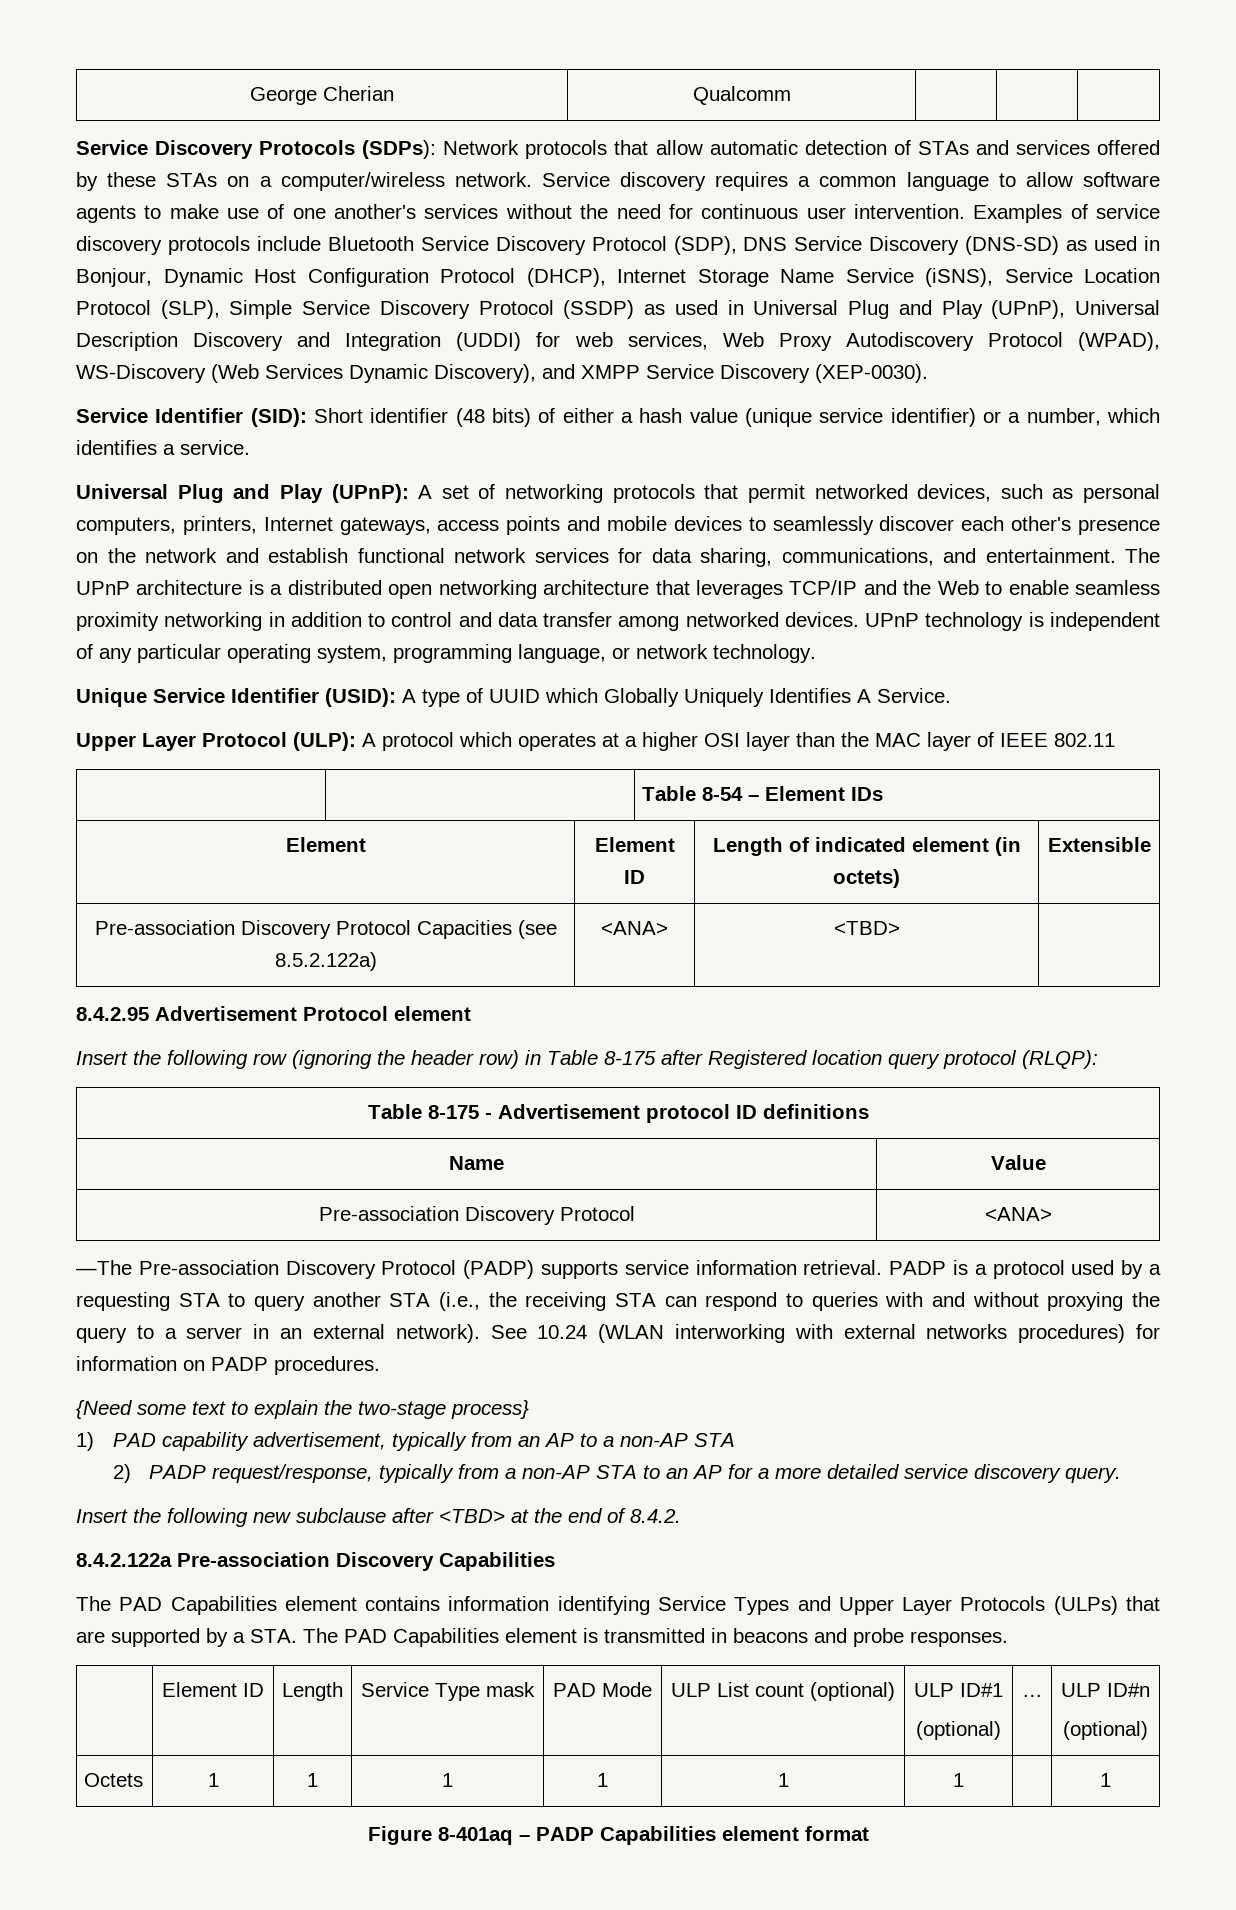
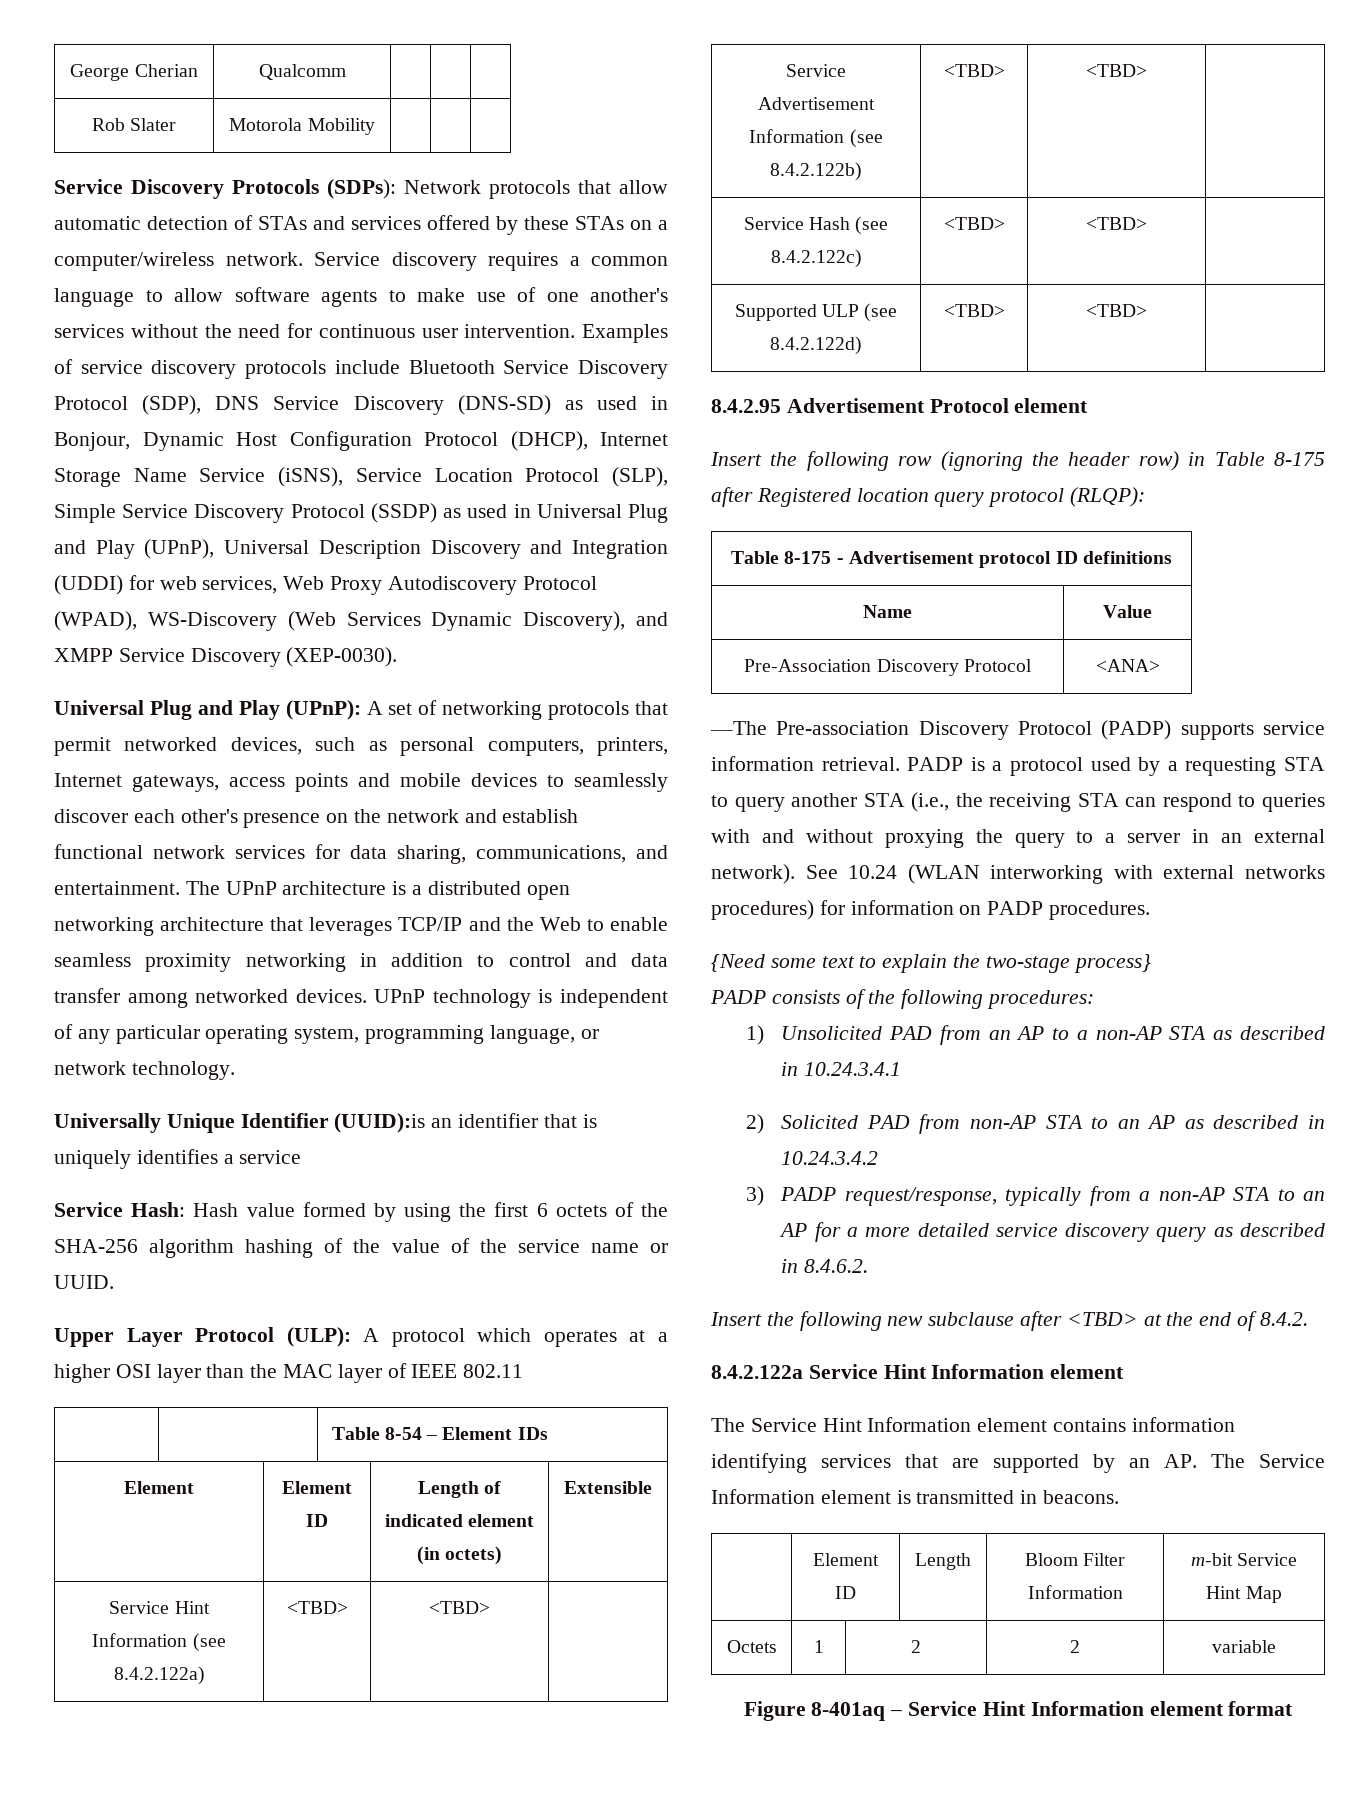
(791, 95) none -> [91,118,177,131] [229,118,375,135] // Rob Slater | Motorola Mobility | | |
[76,408,1161,427] [76,440,250,455] // Service Identifier (SID): Short identifier (48 bits) of either a hash value (unique service identifier) or a number, which identifies a service. -> (398, 657) none
[76,688,951,707] Unique Service Identifier (USID): A type of UUID which Globally Uniquely Identifies A Service. -> [54,1113,597,1133] [54,1149,302,1169] [54,1202,668,1222] [54,1238,669,1258] [54,1275,114,1289] Universally Unique Identifier (UUID):is an identifier that is uniquely identifies a service // Service Hash: Hash value formed by using the first 6 octets of the SHA-256 algorithm hashing of the value of the service name or UUID.
[94,920,557,939] [274,952,377,971] [601,921,668,935] Pre-association Discovery Protocol Capacities (see 8.5.2.122a) | <ANA> -> [109,1601,210,1614] [92,1633,226,1652] [113,1666,205,1685] [286,1601,348,1614] [429,1601,490,1614] [786,64,846,77] [758,97,875,110] [749,129,883,148] [770,162,862,181] [943,64,1005,77] [1086,64,1147,77] [743,216,889,235] [770,249,862,268] [943,217,1005,230] [1086,217,1147,230] [734,303,898,322] [770,336,862,355] [943,304,1005,317] Service Hint Information (see 8.4.2.122a) | <TBD> | <TBD> | // Service Advertisement Information (see 8.4.2.122b) | <TBD> | <TBD> | // Service Hash (see 8.4.2.122c) | <TBD> | <TBD> | // Supported ULP (see 8.4.2.122d) | <TBD>
[318,1206,459,1221] Pre-association -> [744,659,872,672] Pre-Association
[76,1432,467,1451] 1) PAD capability advertisement, typically -> [710,989,1095,1009] [746,1025,933,1045] PADP consists of the following procedures: // 1) Unsolicited PAD
[112,1464,131,1483] // 2) -> [1213,1026,1325,1040] [781,1062,902,1076] [746,1114,1325,1134] [781,1151,879,1165] [746,1186,765,1206] as described in 10.24.3.4.1 // 2) Solicited PAD from non-AP STA to an AP as described in 10.24.3.4.2 // 3)
[1065,1467,1122,1483] query. -> [1156,1223,1325,1242] [781,1259,869,1273] query as described in 8.4.6.2.
[177,1552,555,1571] [76,1596,1161,1615] [76,1628,1008,1647] [162,1682,264,1697] [282,1682,343,1701] [361,1682,535,1701] [553,1682,652,1697] [671,1682,895,1701] [914,1683,1003,1697] [916,1721,1001,1740] [1021,1694,1043,1697] [1061,1683,1150,1697] [1063,1721,1148,1740] [84,1773,144,1787] [207,1773,219,1787] [307,1773,318,1787] [442,1773,453,1787] [597,1773,608,1787] [777,1773,789,1787] [953,1773,964,1787] [1100,1773,1111,1787] Pre-association Discovery Capabilities // The PAD Capabilities element contains information identifying Service Types and Upper Layer Protocols (ULPs) that are supported by a STA. The PAD Capabilities element is transmitted in beacons and probe responses. // | Element ID | Length | Service Type mask | PAD Mode | ULP List count (optional) | ULP ID#1 // (optional) | … | ULP ID#n // (optional) // Octets | 1 | 1 | 1 | 1 | 1 | 1 | | 1 -> [808,1364,1125,1379] [711,1417,1235,1432] [711,1453,1325,1473] [711,1489,1120,1504] [813,1553,879,1566] [835,1586,856,1599] [915,1553,971,1570] [1024,1553,1126,1566] [1027,1585,1123,1599] [1190,1553,1298,1566] [1206,1586,1282,1603] [726,1640,777,1653] [813,1640,824,1653] [911,1640,921,1653] [1070,1640,1080,1653] [1212,1640,1276,1653] Service Hint Information element // The Service Hint Information element contains information identifying services that are supported by an AP. The Service Information element is transmitted in beacons. // | Element ID | Length | Bloom Filter Information | m-bit Service Hint Map // Octets | 1 | 2 | 2 | variable
[535,1826,716,1845] PADP Capabilities -> [908,1701,1144,1716] Service Hint Information

